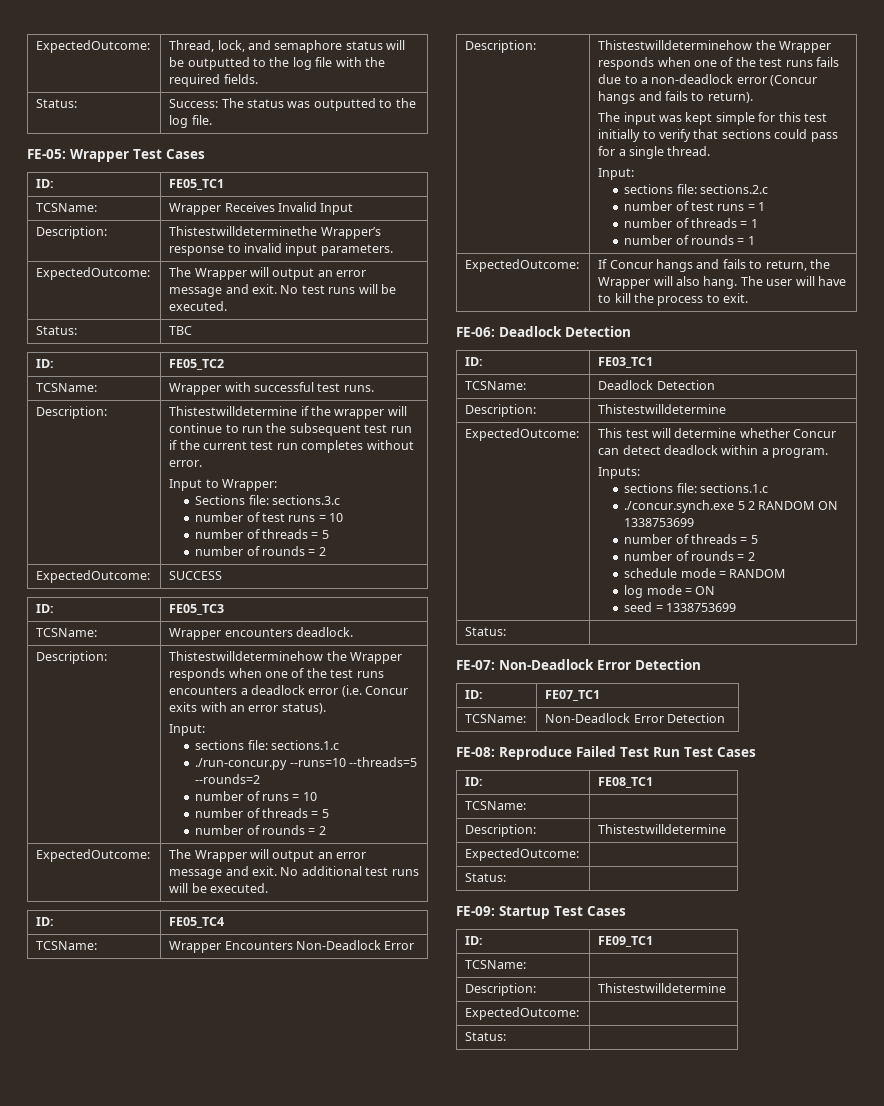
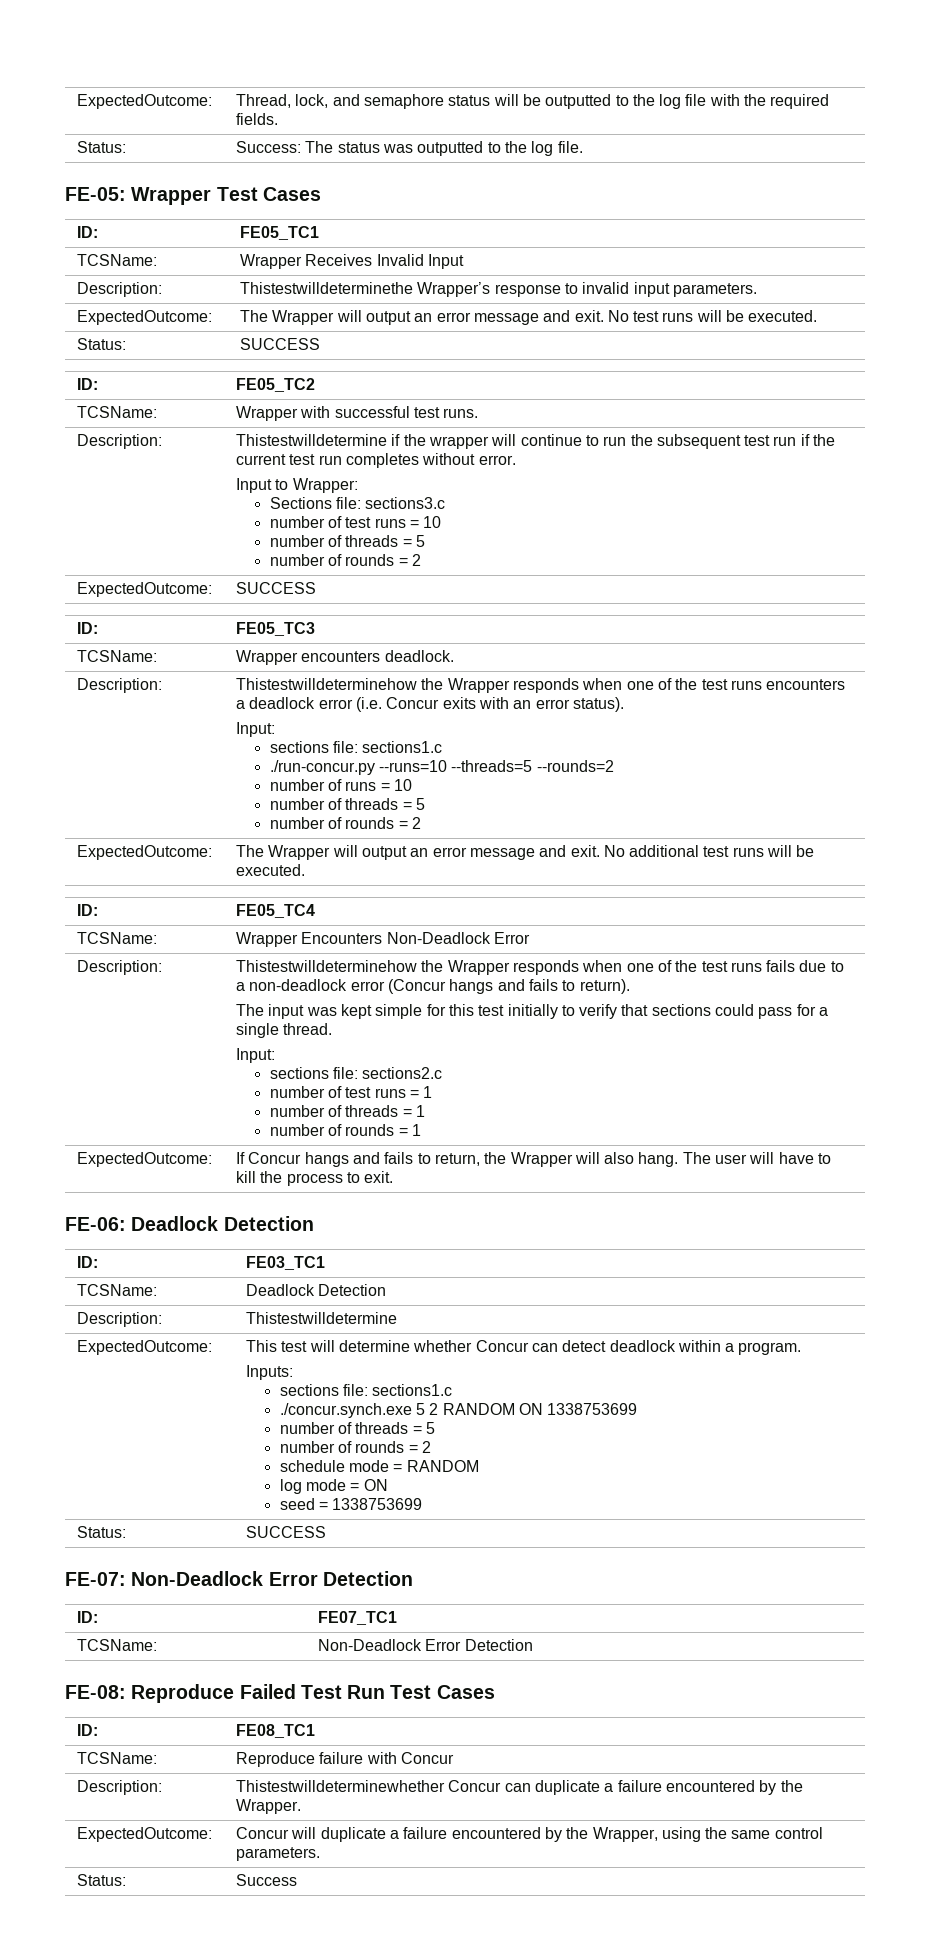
[169,326,193,335] TBC -> [239,338,320,350] SUCCESS
[272,495,341,505] sections.3.c -> [365,497,446,509] sections3.c
[271,740,340,750] sections.1.c -> [362,741,443,753] sections1.c
[700,184,769,194] sections.2.c -> [362,1067,443,1079] sections2.c
[700,483,769,493] sections.1.c -> [372,1384,453,1396] sections1.c
(507, 631) none -> [245,1526,326,1538] SUCCESS
[465,824,537,837] [598,824,727,834] [465,848,580,861] [465,873,507,882] [456,906,626,919] [465,936,484,945] [598,936,654,947] [465,960,527,969] [465,983,537,996] [598,983,727,993] [465,1007,580,1020] [465,1032,507,1041] // Description: | Thistestwilldetermine // ExpectedOutcome: | // Status: | // FE-09: Startup Test Cases // ID: | FE09_TC1 // TCSName: | // Description: | Thistestwilldetermine // ExpectedOutcome: | // Status: | -> [235,1752,454,1767] [76,1780,162,1795] [235,1780,803,1795] [235,1799,301,1814] [76,1827,212,1842] [235,1827,823,1842] [235,1847,320,1861] [76,1874,126,1886] [235,1874,297,1886] Reproduce failure with Concur // Description: | Thistestwilldeterminewhether Concur can duplicate a failure encountered by the Wrapper. // ExpectedOutcome: | Concur will duplicate a failure encountered by the Wrapper, using the same control parameters. // Status: | Success

